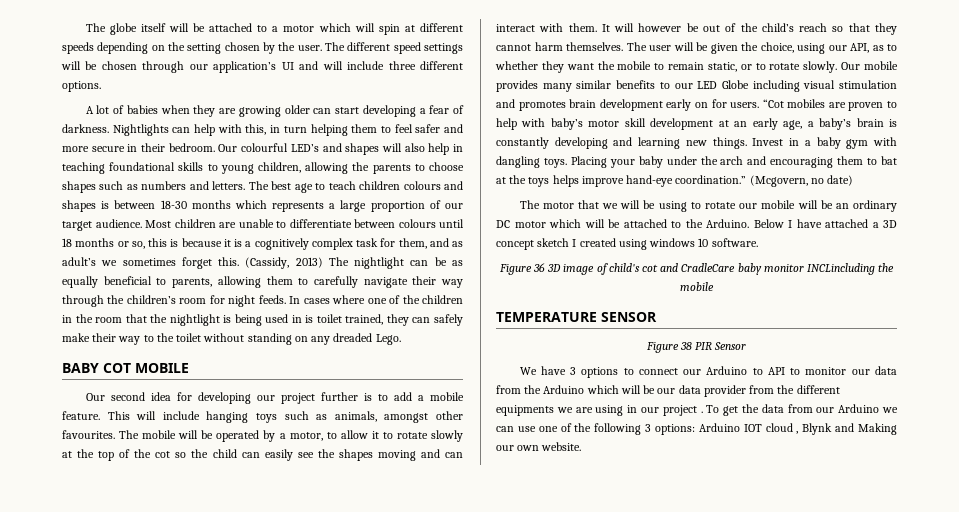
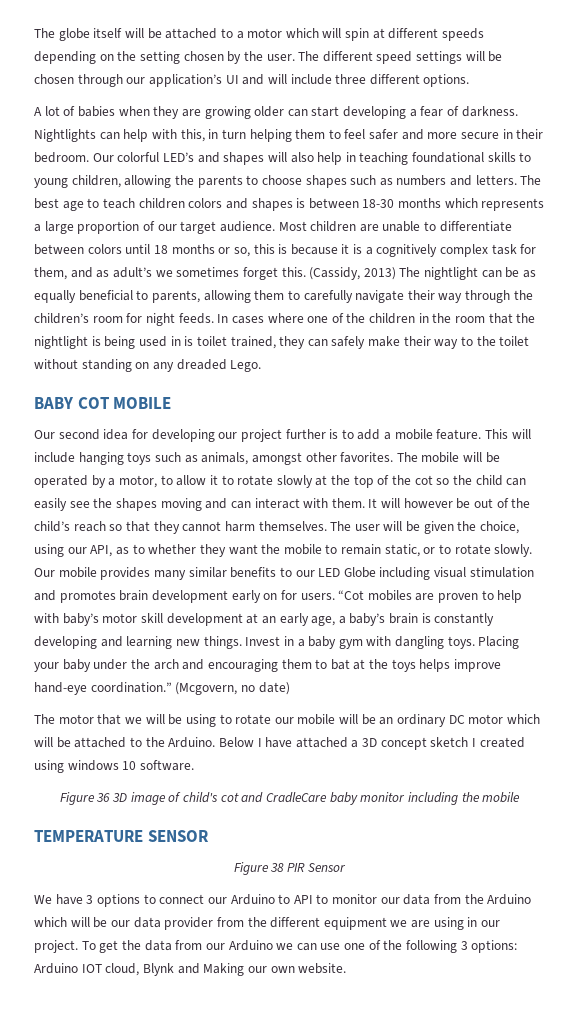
[241,143,289,152] colourful -> [117,152,160,162] colorful
[403,181,441,190] colours -> [188,198,223,208] colors
[398,219,436,228] colours -> [87,244,122,254] colors
[62,430,115,439] favourites. -> [340,452,394,463] favorites.
[807,263,876,275] INCLincluding -> [407,792,458,805] including
[496,405,554,416] equipments -> [323,917,387,930] equipment
[662,405,703,416] project . -> [34,940,78,953] project.
[765,423,799,434] cloud , -> [105,963,140,976] cloud,

